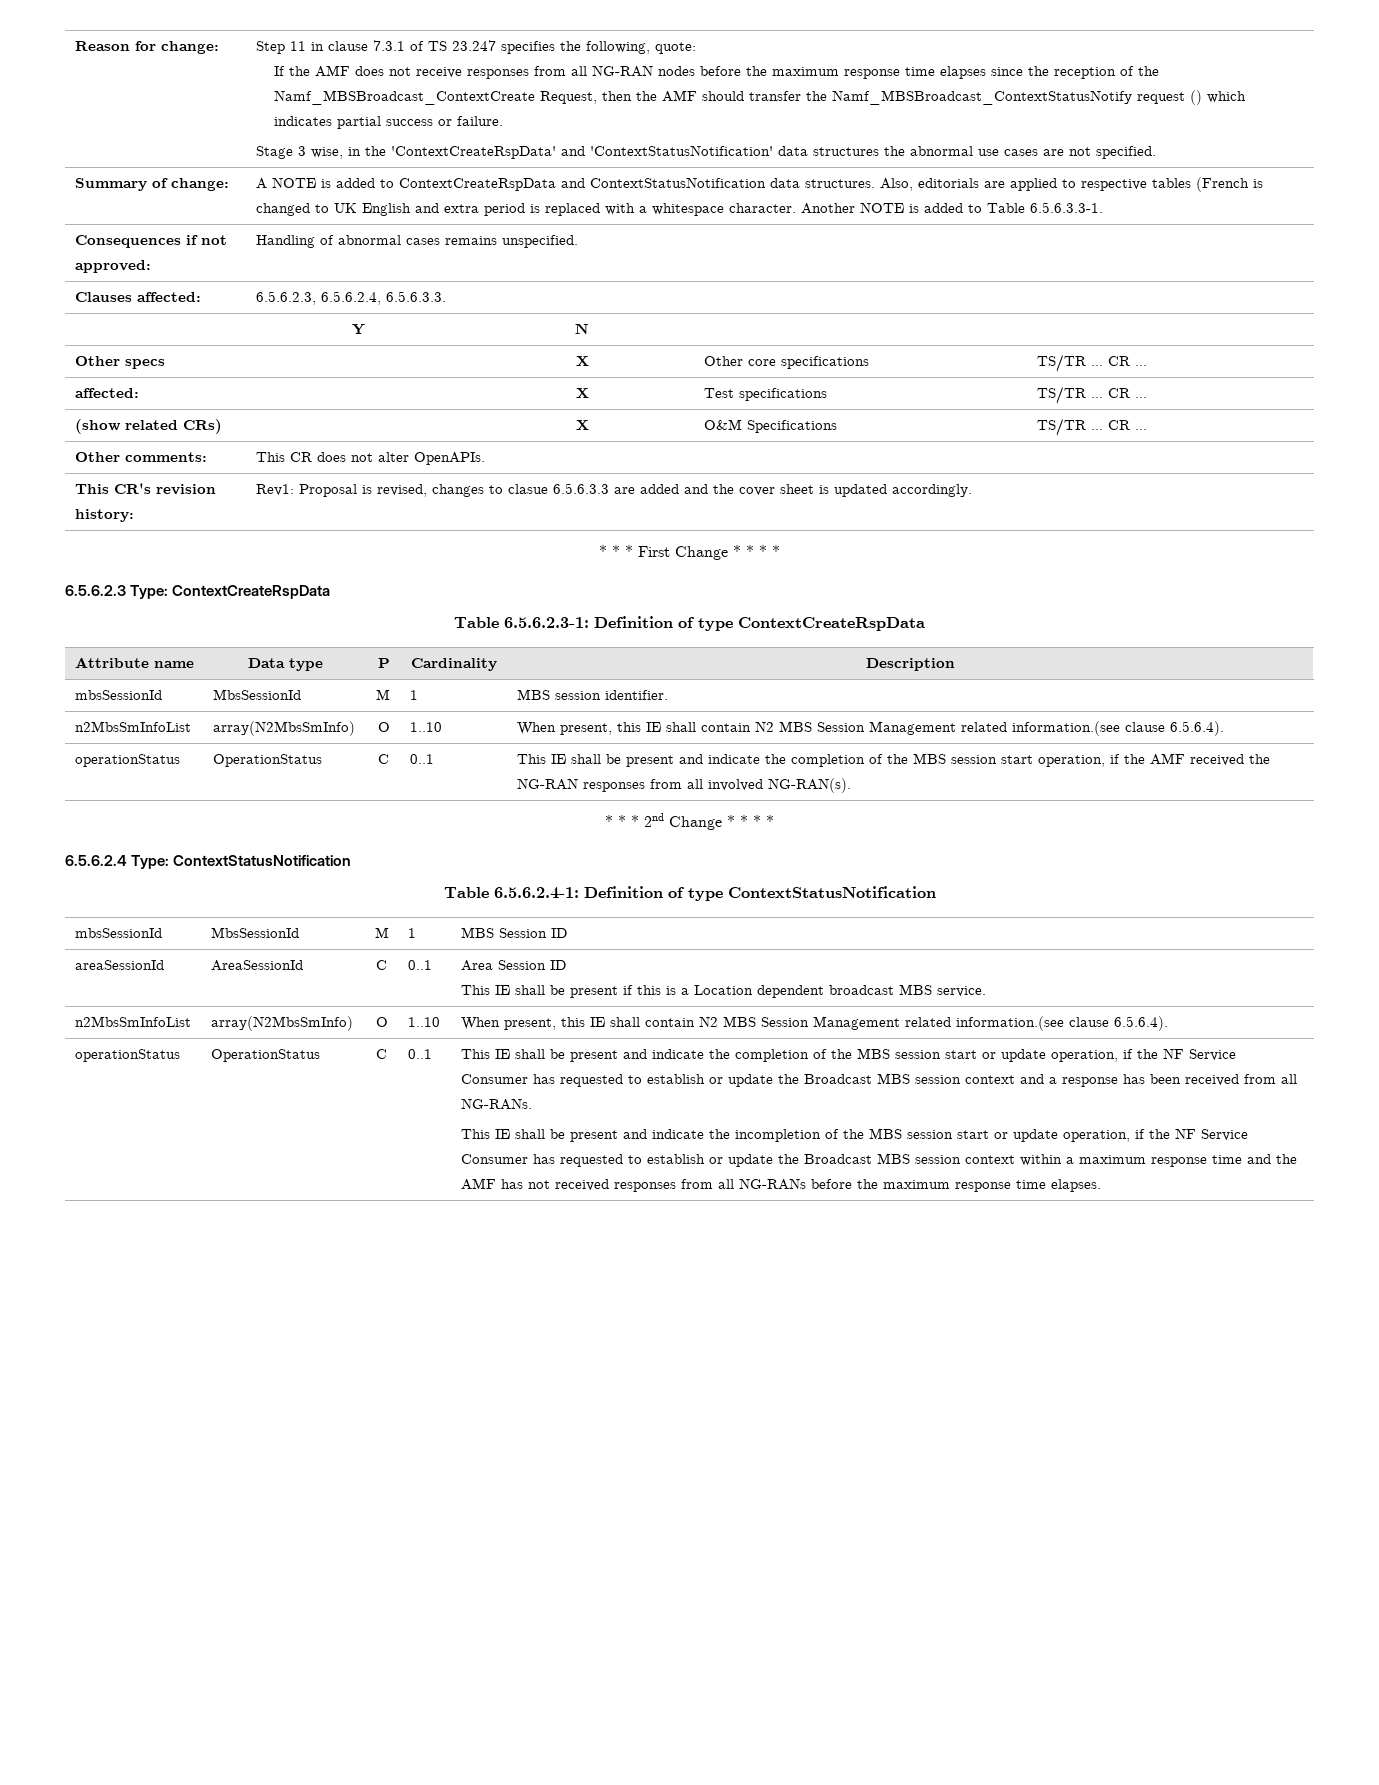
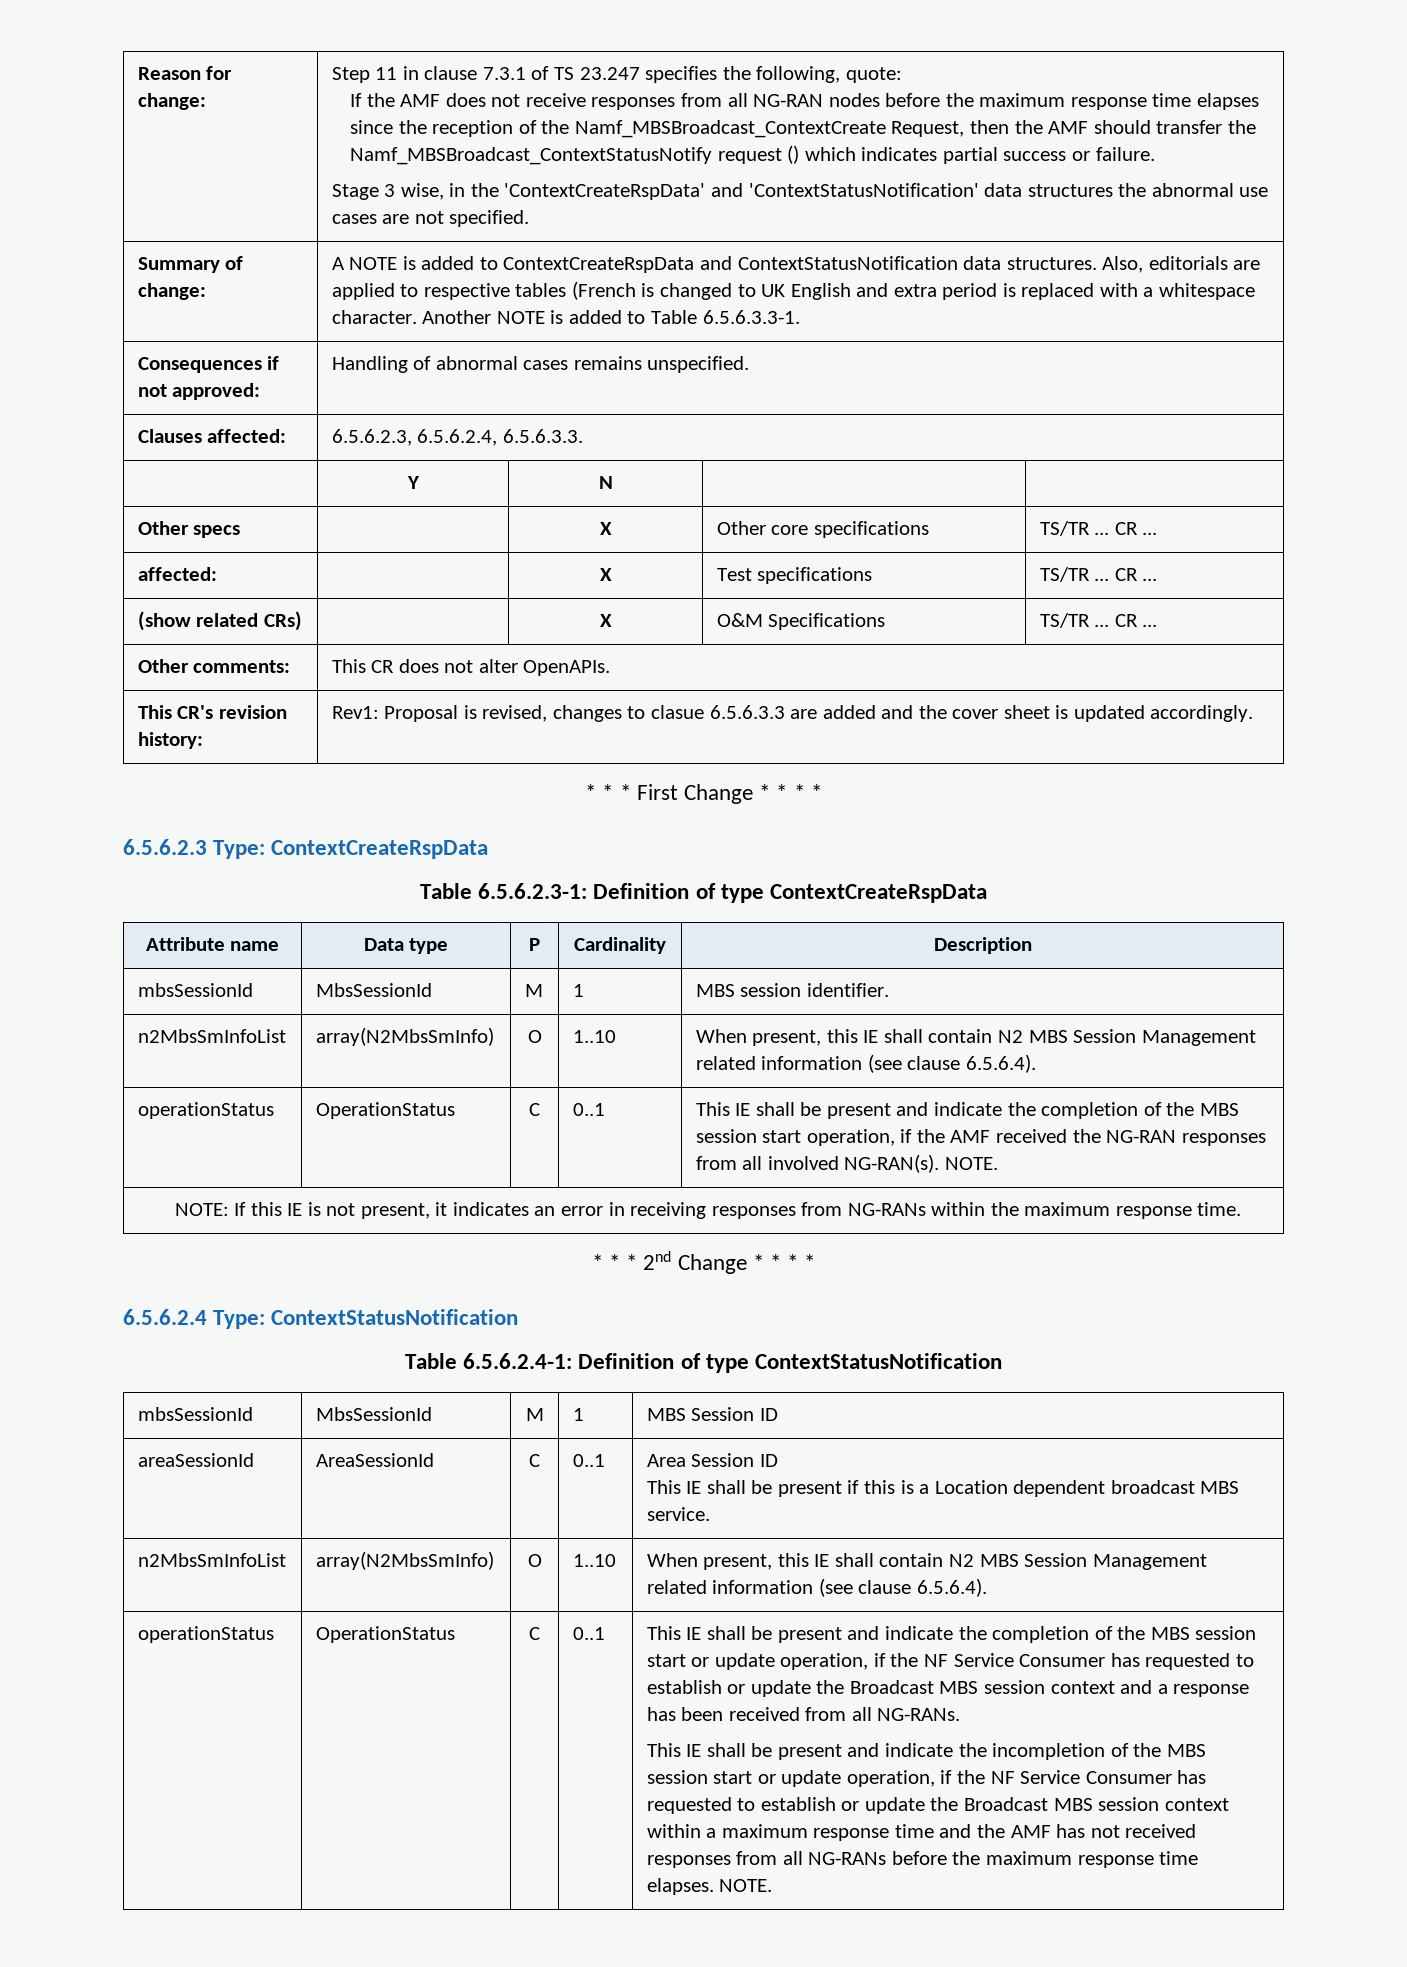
[1011,721,1120,736] information.(see -> [761,1054,902,1073] information (see
(851, 785) none -> [944,1157,998,1170] [174,1202,1242,1219] NOTE. // NOTE: If this IE is not present, it indicates an error in receiving responses from NG-RANs within the maximum response time.
[955,1016,1064,1031] information.(see -> [712,1578,853,1597] information (see
(1101, 1185) none -> [719,1879,773,1892] NOTE.

